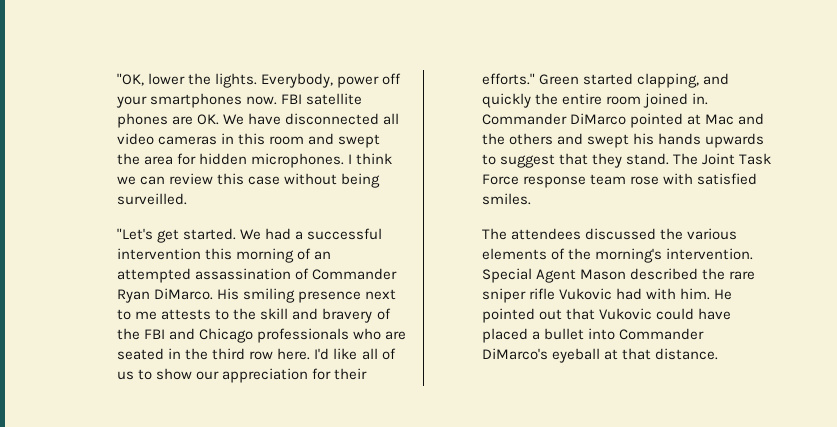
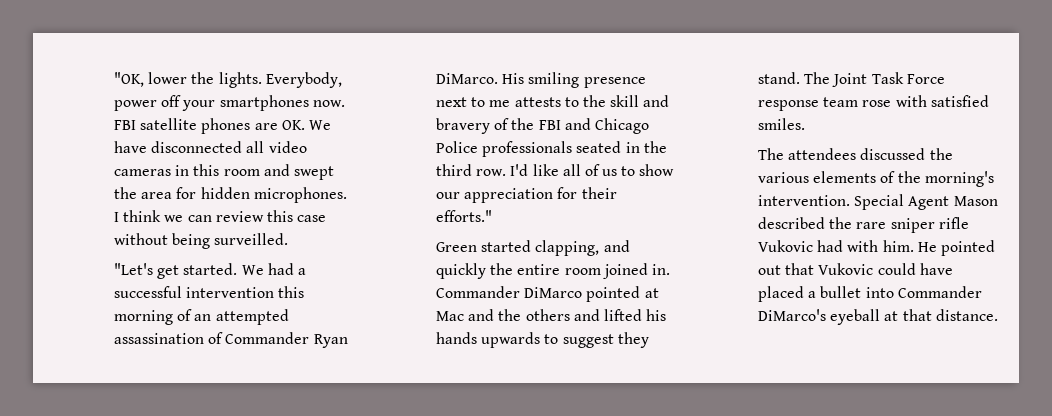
[257,328,407,343] professionals who are -> [435,141,573,157] Police professionals
[249,348,311,360] row here. -> [476,169,507,176] row.
(536, 79) none -> (492, 216) //
[587,134,630,148] swept -> [603,309,642,321] lifted
[559,153,589,165] that -> (614, 341) none

